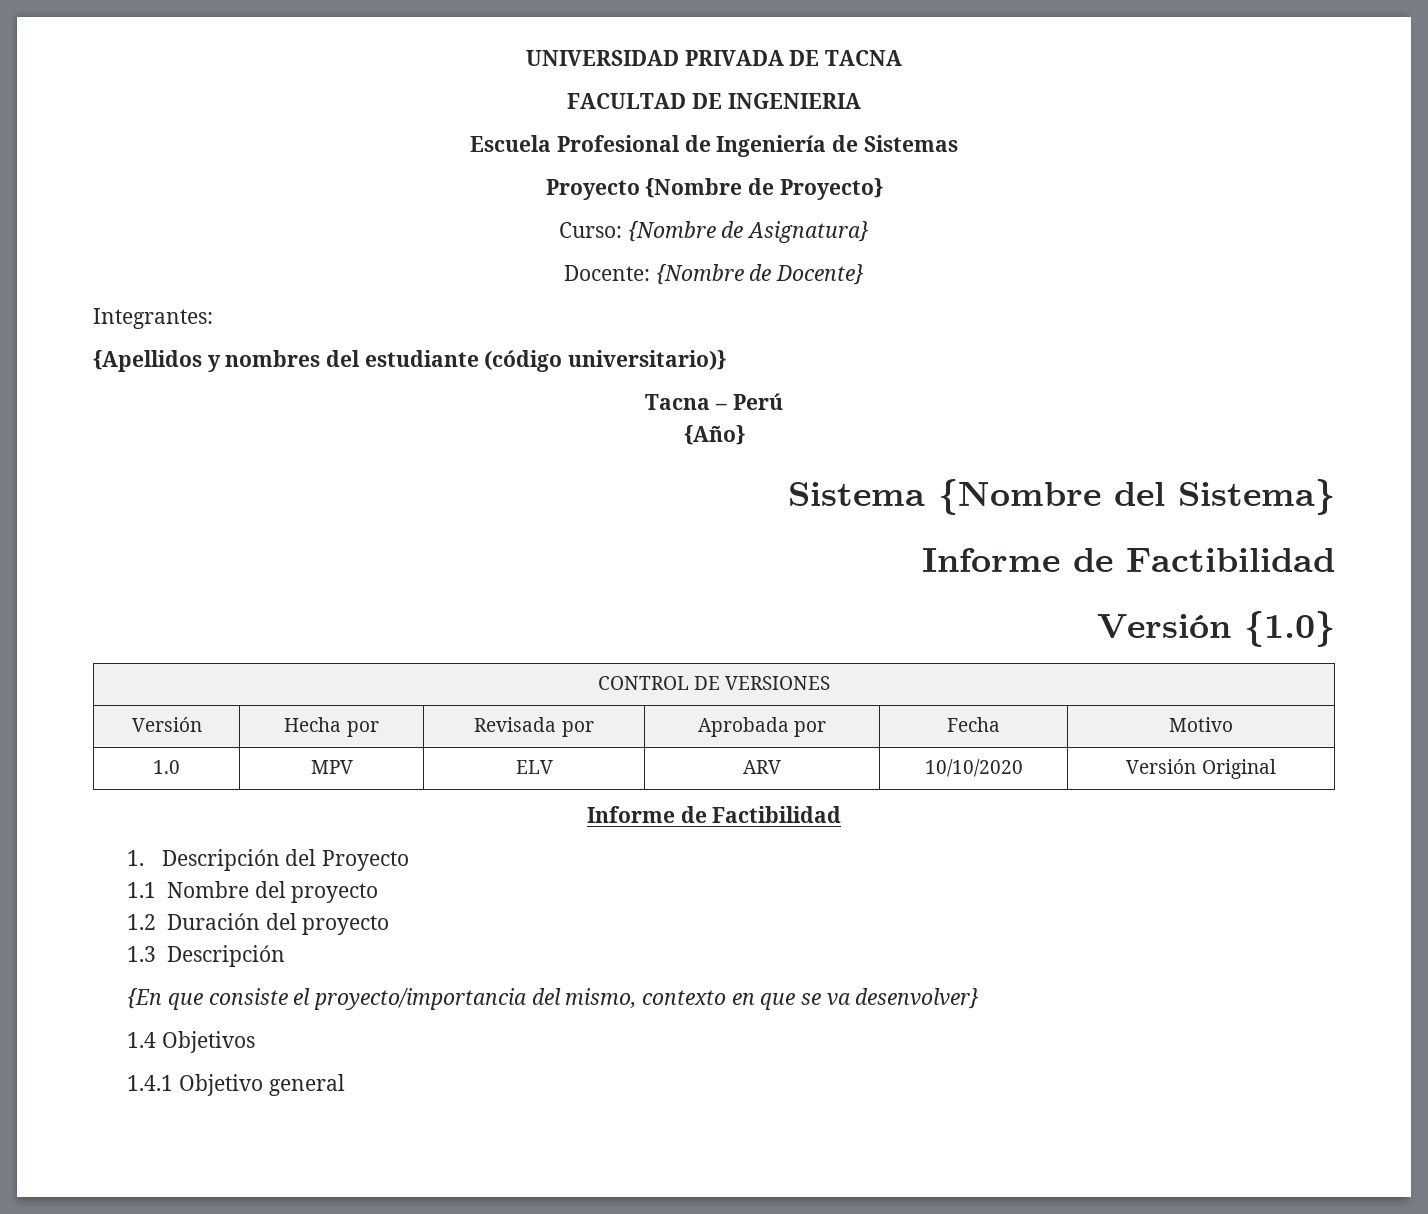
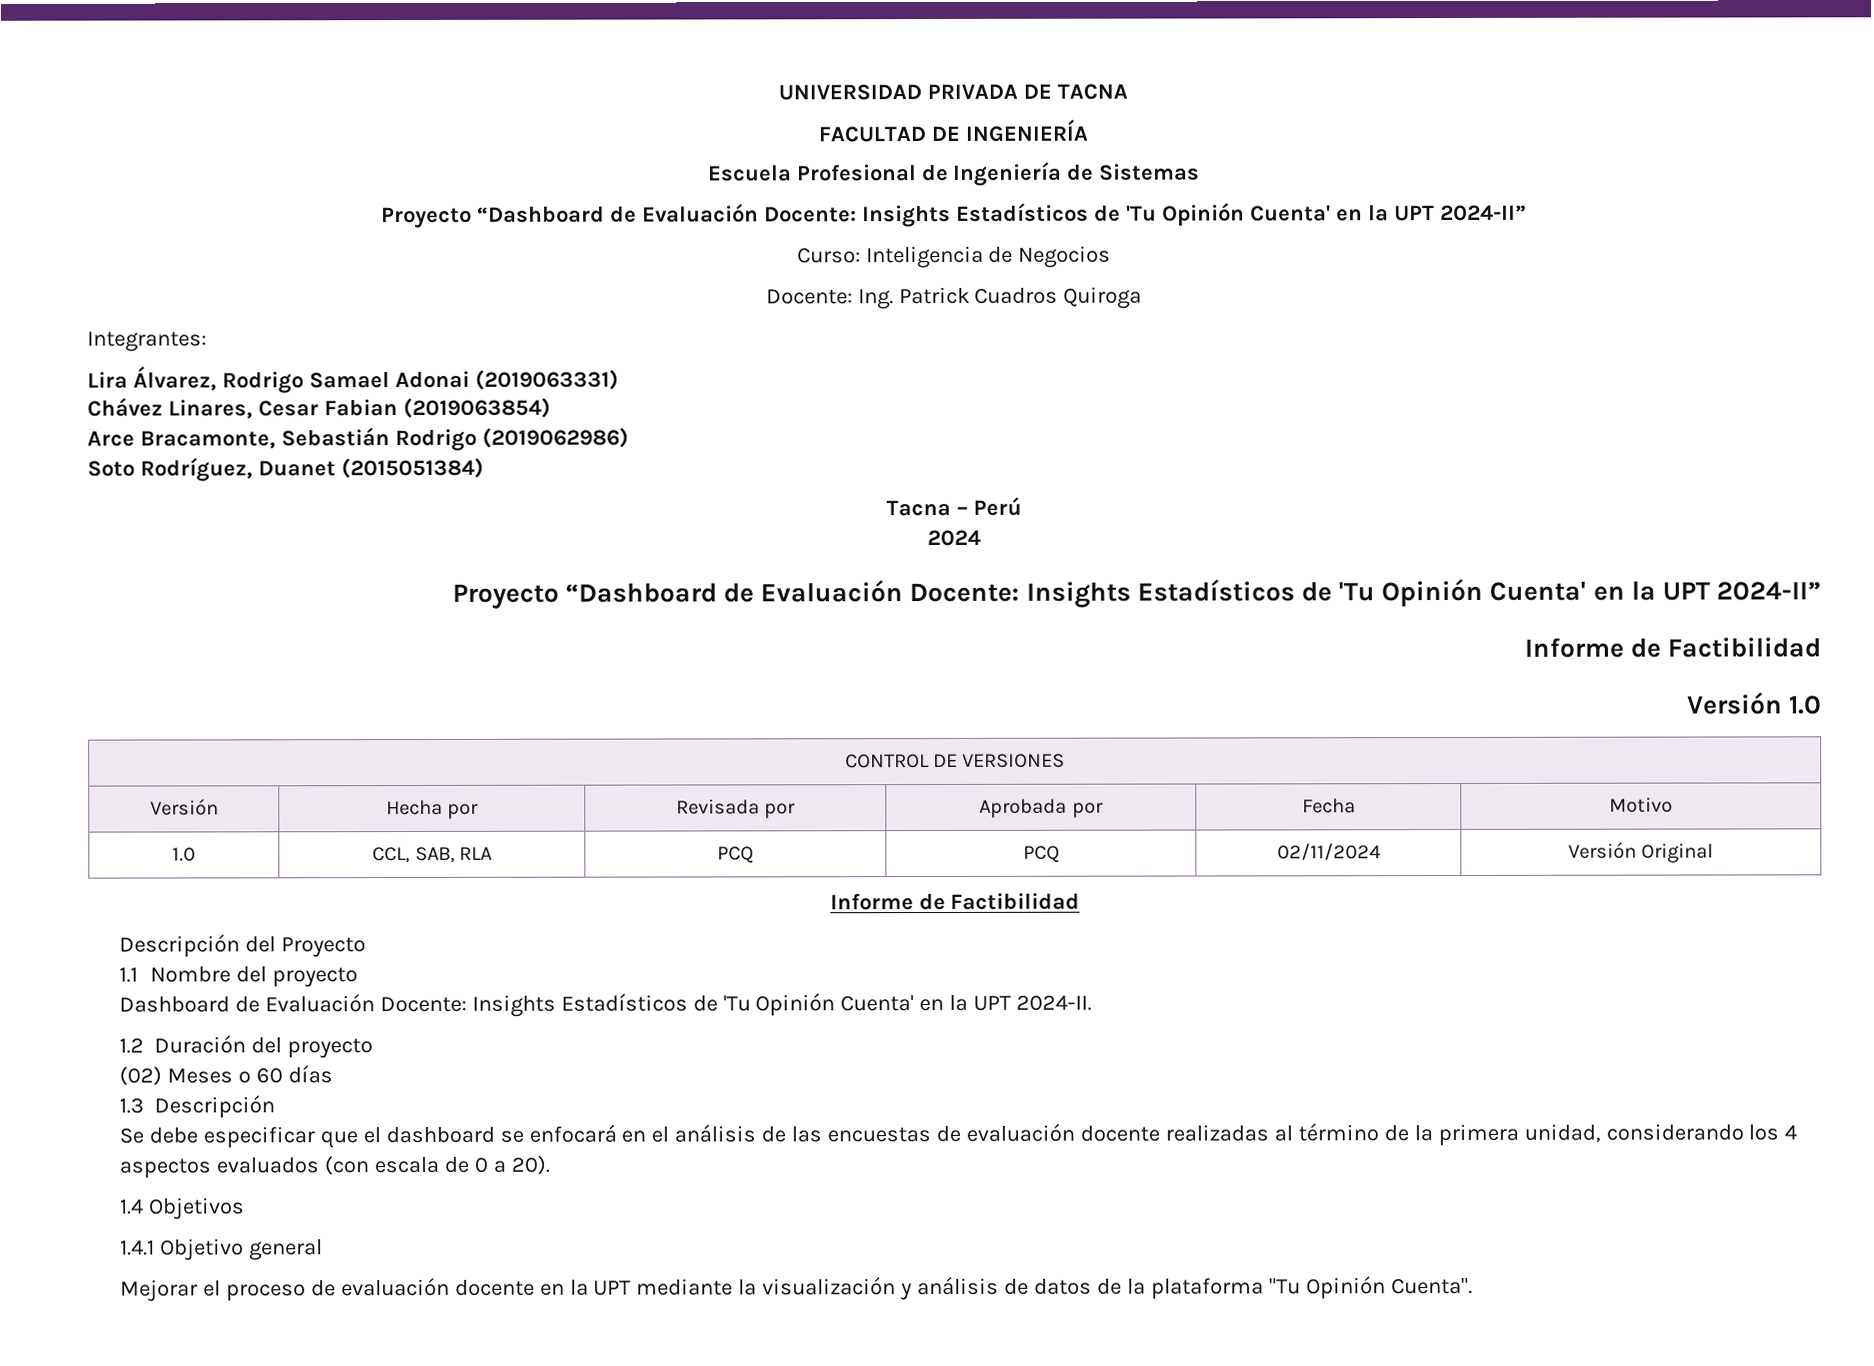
[727,93,861,109] INGENIERIA -> [964,119,1088,142] INGENIERÍA
[645,178,883,200] [558,221,870,243] [563,264,865,285] [93,308,213,329] [93,350,727,372] [645,393,783,410] [683,425,745,445] [788,479,1335,515] {Nombre de Proyecto} // Curso: {Nombre de Asignatura} // Docente: {Nombre de Docente} // Integrantes: // {Apellidos y nombres del estudiante (código universitario)} // Tacna – Perú // {Año} // Sistema {Nombre del Sistema} -> [477,202,1527,228] [796,245,1112,269] [765,286,1143,310] [87,331,207,352] [87,366,619,394] [87,397,551,419] [87,427,629,452] [87,457,484,482] [885,496,1023,517] [927,529,981,547] [451,578,1821,609] “Dashboard de Evaluación Docente: Insights Estadísticos de 'Tu Opinión Cuenta' en la UPT 2024-II” // Curso: Inteligencia de Negocios // Docente: Ing. Patrick Cuadros Quiroga // Integrantes: // Lira Álvarez, Rodrigo Samael Adonai (2019063331) // Chávez Linares, Cesar Fabian (2019063854) // Arce Bracamonte, Sebastián Rodrigo (2019062986) // Soto Rodríguez, Duanet (2015051384) // Tacna – Perú // 2024 // Proyecto “Dashboard de Evaluación Docente: Insights Estadísticos de 'Tu Opinión Cuenta' en la UPT 2024-II”
[1244,611,1335,647] {1.0} -> [1789,695,1822,715] 1.0
[310,760,353,774] [515,760,553,774] [743,760,781,774] [924,759,1023,777] MPV | ELV | ARV | 10/10/2020 -> [372,846,492,864] [716,846,754,864] [1022,845,1060,863] [1276,843,1381,861] CCL, SAB, RLA | PCQ | PCQ | 02/11/2024
[127,850,145,866] 1. -> (1081, 901) none
[127,913,390,935] [127,945,285,967] [127,988,980,1010] 1.2 Duración del proyecto // 1.3 Descripción // {En que consiste el proyecto/importancia del mismo, contexto en que se va desenvolver} -> [118,993,1093,1017] [118,1035,373,1059] [118,1065,333,1086] [118,1095,275,1119] [118,1123,1798,1149] [118,1155,550,1179] Dashboard de Evaluación Docente: Insights Estadísticos de 'Tu Opinión Cuenta' en la UPT 2024-II. // 1.2 Duración del proyecto // (02) Meses o 60 días // 1.3 Descripción // Se debe especificar que el dashboard se enfocará en el análisis de las encuestas de evaluación docente realizadas al término de la primera unidad, considerando los 4 aspectos evaluados (con escala de 0 a 20).
(345, 1085) none -> [119,1276,1473,1302] // Mejorar el proceso de evaluación docente en la UPT mediante la visualización y análisis de datos de la plataforma "Tu Opinión Cuenta".

